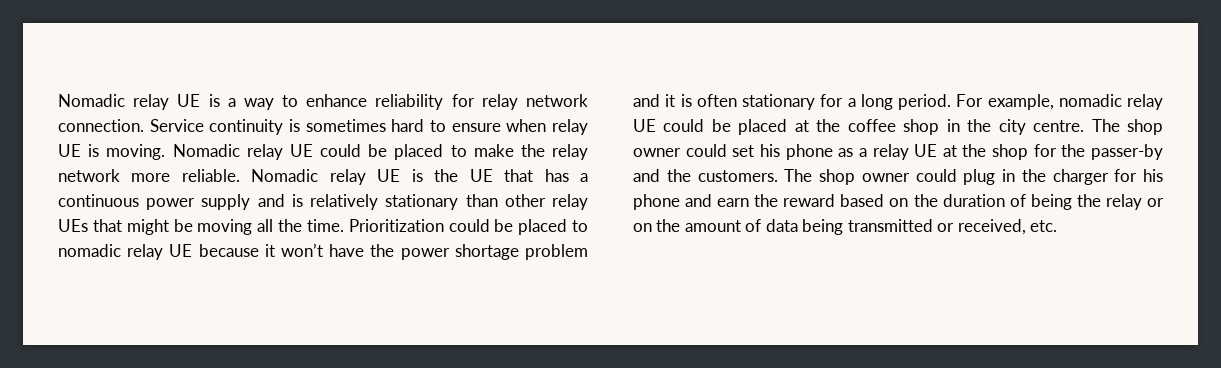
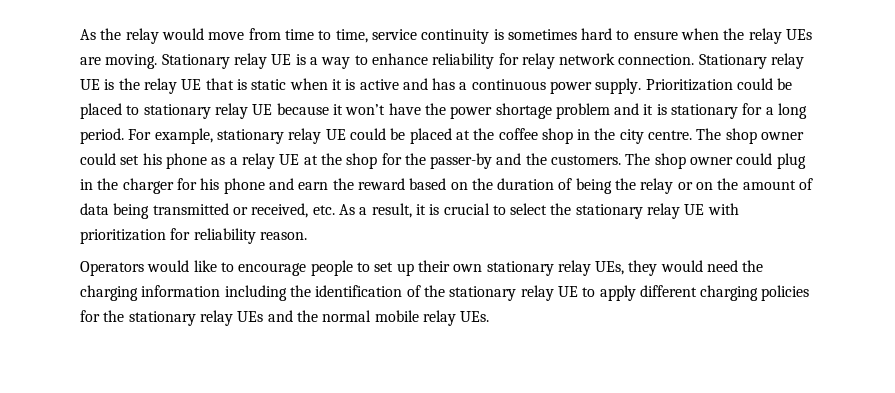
[58,94,125,107] Nomadic -> [80,28,813,44] [80,54,230,69] As the relay would move from time to time, service continuity is sometimes hard to ensure when the relay UEs are moving. Stationary
[149,119,588,135] [58,144,589,160] [58,169,319,182] Service continuity is sometimes hard to ensure when relay UE is moving. Nomadic relay UE could be placed to make the relay network more reliable. Nomadic -> [698,54,767,69] Stationary
(459, 175) none -> [143,78,177,94] relay
[544,169,588,182] [58,194,588,210] [58,219,344,235] has a continuous power supply and is relatively stationary than other relay UEs that might be moving all the time. -> [236,78,642,94] is static when it is active and has a continuous power supply.
[58,244,121,257] nomadic -> [143,104,211,119] stationary
[696,94,737,107] often -> (667, 109) none
[1058,94,1122,107] nomadic -> [216,129,284,144] stationary
(1058, 226) none -> [338,203,739,219] [80,228,307,244] [80,260,764,276] [80,285,810,301] [80,310,490,326] As a result, it is crucial to select the stationary relay UE with prioritization for reliability reason. // Operators would like to encourage people to set up their own stationary relay UEs, they would need the charging information including the identification of the stationary relay UE to apply different charging policies for the stationary relay UEs and the normal mobile relay UEs.

